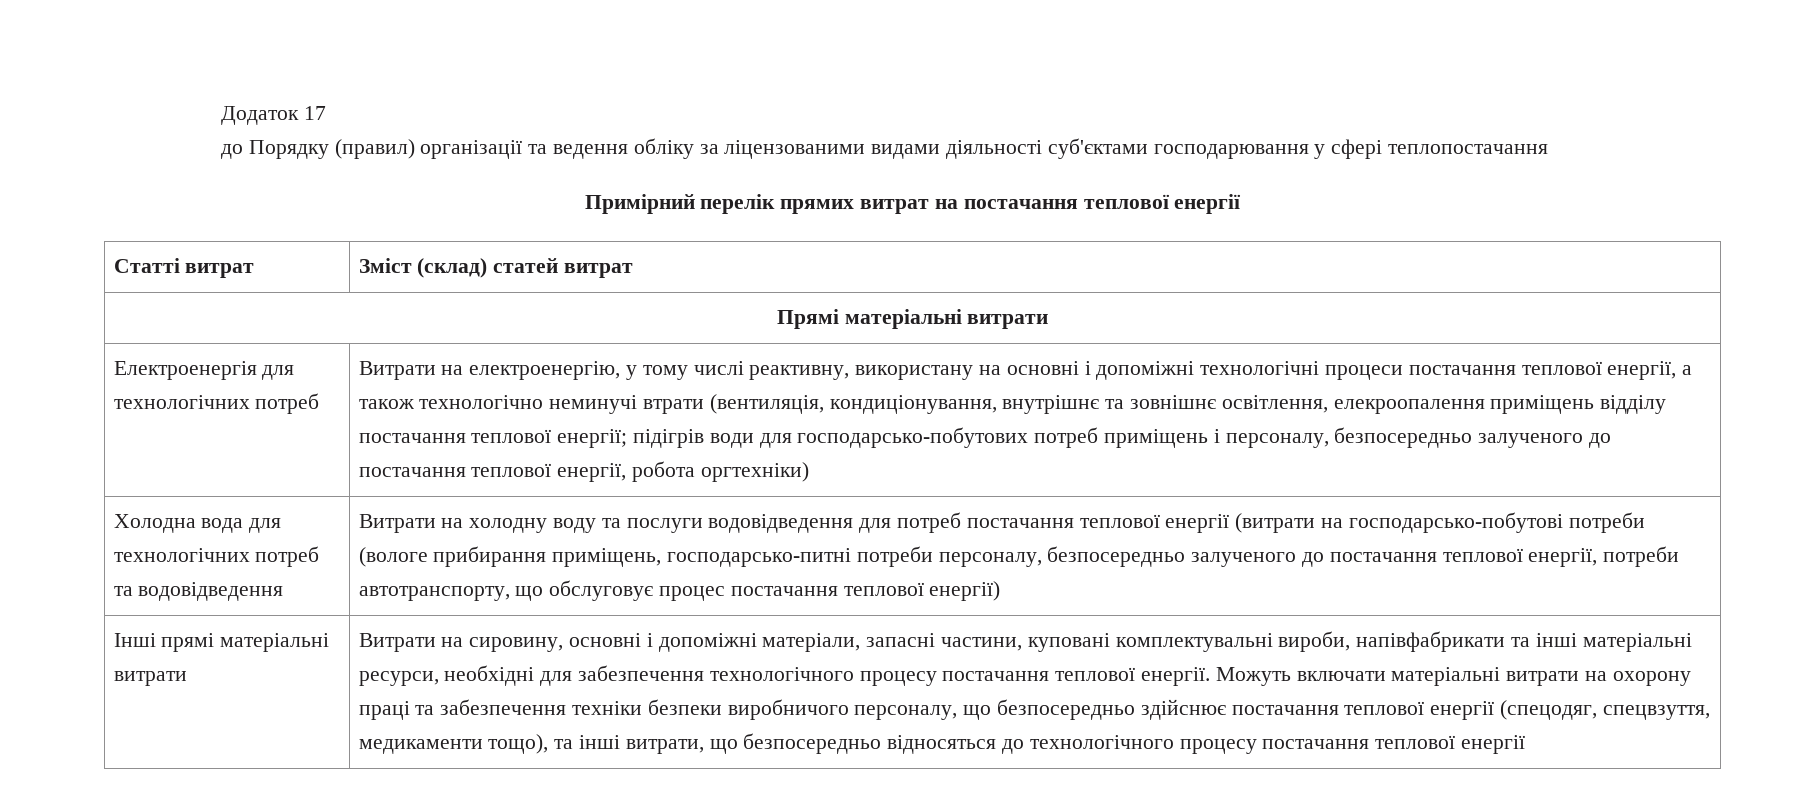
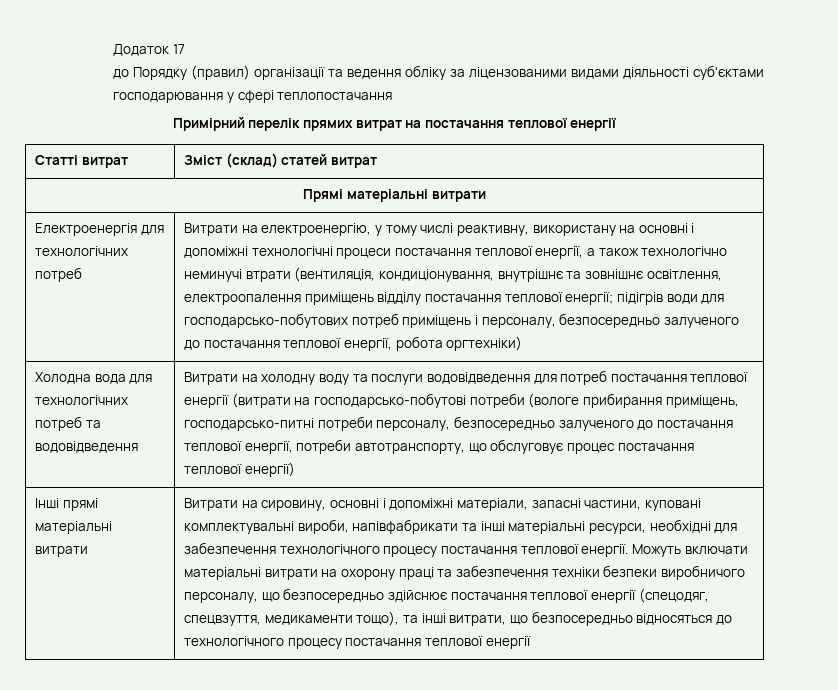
[1333,399,1485,414] елекроопалення -> [183,294,301,305] електроопалення

